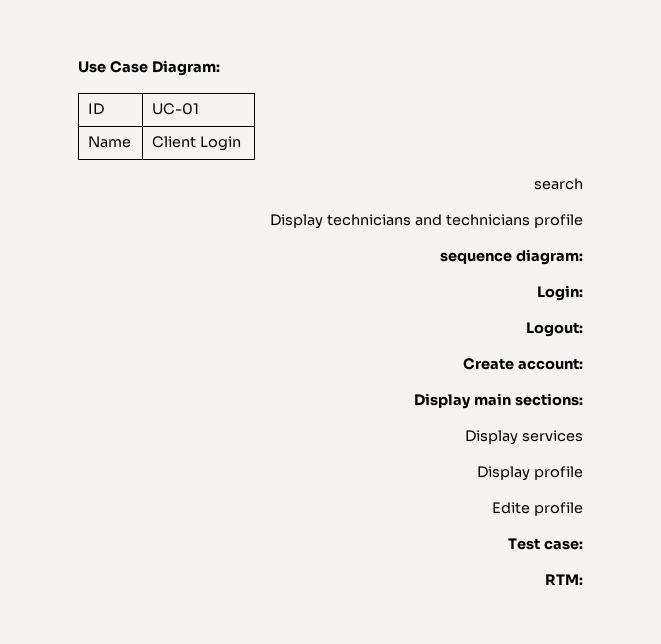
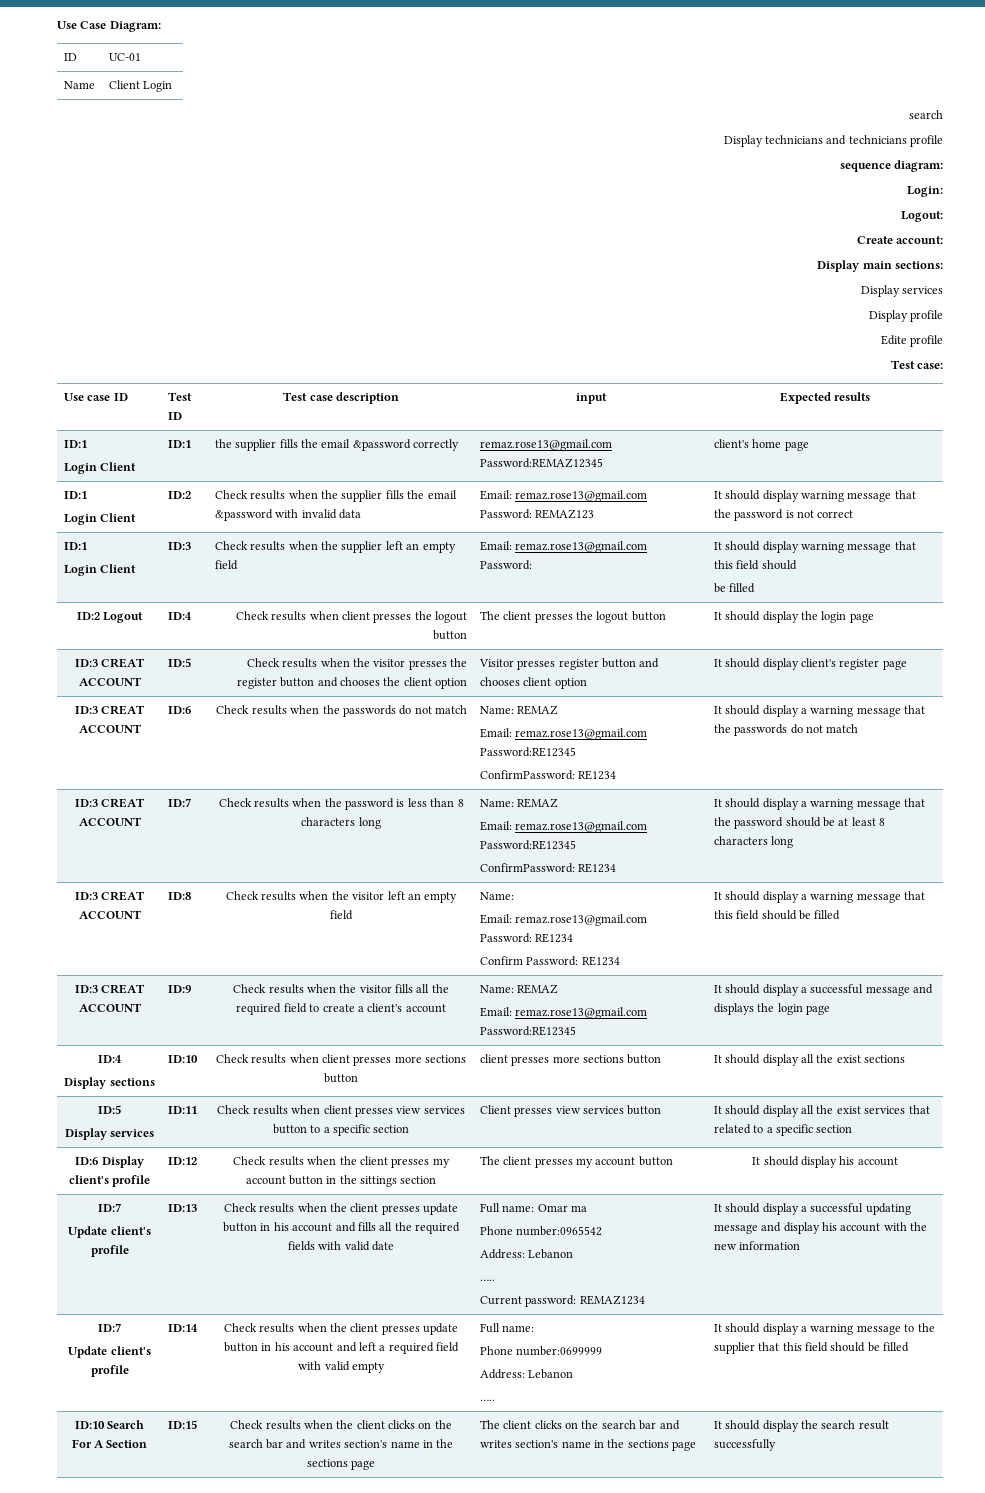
[545,574,583,585] // RTM: -> [63,393,128,401] [167,392,192,401] [167,412,182,420] [283,392,399,404] [575,393,607,404] [779,392,871,404] [63,440,87,448] [63,462,137,474] [167,440,191,448] [214,439,460,451] [479,439,612,451] [479,458,603,468] [713,439,809,451] [63,491,87,499] [63,513,137,525] [167,491,191,499] [214,490,457,502] [214,509,362,521] [479,490,648,502] [479,509,595,519] [713,490,916,502] [713,509,854,521] [63,542,87,550] [63,564,137,576] [167,542,191,550] [214,541,456,553] [214,560,238,570] [479,541,648,553] [479,560,532,570] [713,541,916,553] [713,560,797,570] [713,583,756,593] [76,612,144,623] [167,612,192,620] [235,611,468,623] [433,630,468,640] [479,611,666,623] [713,611,874,623] [74,658,146,668] [78,677,142,686] [167,658,191,667] [246,658,468,670] [236,677,468,689] [478,658,660,670] [479,677,587,689] [713,658,907,670] [74,705,146,715] [78,724,142,733] [167,706,191,714] [216,705,468,717] [479,705,559,715] [479,728,648,740] [479,747,576,757] [479,770,617,780] [713,705,926,717] [713,724,859,736] [74,798,146,808] [78,817,142,826] [167,798,191,807] [218,798,464,810] [301,817,381,829] [479,798,559,808] [479,821,648,833] [479,840,576,850] [479,863,617,873] [713,798,926,810] [713,817,886,829] [713,836,794,848] [74,891,146,901] [78,910,142,919] [167,892,191,900] [225,891,458,903] [330,910,353,920] [479,892,514,900] [479,914,648,926] [479,933,574,943] [479,956,620,966] [713,891,926,903] [713,910,841,920] [74,984,146,994] [78,1003,142,1012] [167,985,191,993] [233,984,449,994] [236,1003,446,1015] [479,984,559,994] [479,1007,648,1019] [479,1026,576,1036] [713,984,934,996] [713,1003,831,1015] [98,1055,122,1063] [64,1077,155,1089] [167,1055,198,1063] [215,1054,467,1066] [324,1073,358,1083] [479,1054,662,1066] [713,1054,906,1066] [98,1105,121,1114] [64,1128,155,1140] [167,1106,197,1114] [217,1105,465,1117] [272,1124,410,1136] [479,1105,662,1117] [713,1105,930,1117] [713,1124,853,1136] [75,1156,144,1168] [68,1175,151,1187] [167,1157,197,1165] [233,1156,450,1168] [245,1175,437,1187] [479,1156,673,1168] [752,1156,898,1168] [98,1203,121,1212] [68,1226,151,1238] [90,1245,129,1257] [167,1204,197,1212] [223,1203,459,1215] [223,1222,460,1234] [287,1241,395,1251] [479,1203,588,1213] [479,1226,603,1236] [479,1249,574,1259] [479,1279,495,1281] [479,1295,645,1307] [713,1203,911,1215] [713,1222,928,1234] [713,1241,801,1250] [98,1323,121,1332] [68,1346,151,1358] [90,1365,129,1377] [167,1324,198,1332] [223,1323,459,1335] [224,1342,459,1354] [298,1361,385,1373] [479,1323,535,1333] [479,1346,603,1356] [479,1369,574,1379] [479,1399,495,1401] [713,1323,935,1335] [713,1342,910,1354] [74,1420,145,1429] [71,1439,148,1448] [167,1420,197,1429] [230,1420,452,1430] [228,1439,454,1449] [306,1459,376,1470] [479,1420,680,1430] [479,1439,697,1451] [713,1420,889,1432] [713,1439,776,1451] // Use case ID | Test ID | Test case description | input | Expected results // ID:1 // Login Client | ID:1 | the supplier fills the email &password correctly | remaz.rose13@gmail.com Password:REMAZ12345 | client's home page // ID:1 // Login Client | ID:2 | Check results when the supplier fills the email &password with invalid data | Email: remaz.rose13@gmail.com Password: REMAZ123 | It should display warning message that the password is not correct // ID:1 // Login Client | ID:3 | Check results when the supplier left an empty field | Email: remaz.rose13@gmail.com Password: | It should display warning message that this field should // be filled // ID:2 Logout | ID:4 | Check results when client presses the logout button | The client presses the logout button | It should display the login page // ID:3 CREAT ACCOUNT | ID:5 | Check results when the visitor presses the register button and chooses the client option | Visitor presses register button and chooses client option | It should display client's register page // ID:3 CREAT ACCOUNT | ID:6 | Check results when the passwords do not match | Name: REMAZ // Email: remaz.rose13@gmail.com Password:RE12345 // ConfirmPassword: RE1234 | It should display a warning message that the passwords do not match // ID:3 CREAT ACCOUNT | ID:7 | Check results when the password is less than 8 characters long | Name: REMAZ // Email: remaz.rose13@gmail.com Password:RE12345 // ConfirmPassword: RE1234 | It should display a warning message that the password should be at least 8 characters long // ID:3 CREAT ACCOUNT | ID:8 | Check results when the visitor left an empty field | Name: // Email: remaz.rose13@gmail.com Password: RE1234 // Confirm Password: RE1234 | It should display a warning message that this field should be filled // ID:3 CREAT ACCOUNT | ID:9 | Check results when the visitor fills all the required field to create a client's account | Name: REMAZ // Email: remaz.rose13@gmail.com Password:RE12345 | It should display a successful message and displays the login page // ID:4 // Display sections | ID:10 | Check results when client presses more sections button | client presses more sections button | It should display all the exist sections // ID:5 // Display services | ID:11 | Check results when client presses view services button to a specific section | Client presses view services button | It should display all the exist services that related to a specific section // ID:6 Display client's profile | ID:12 | Check results when the client presses my account button in the sittings section | The client presses my account button | It should display his account // ID:7 // Update client's profile | ID:13 | Check results when the client presses update button in his account and fills all the required fields with valid date | Full name: Omar ma // Phone number:0965542 // Address: Lebanon // ….. // Current password: REMAZ1234 | It should display a successful updating message and display his account with the new information // ID:7 // Update client's profile | ID:14 | Check results when the client presses update button in his account and left a required field with valid empty | Full name: // Phone number:0699999 // Address: Lebanon // ….. | It should display a warning message to the supplier that this field should be filled // ID:10 Search For A Section | ID:15 | Check results when the client clicks on the search bar and writes section's name in the sections page | The client clicks on the search bar and writes section's name in the sections page | It should display the search result successfully

